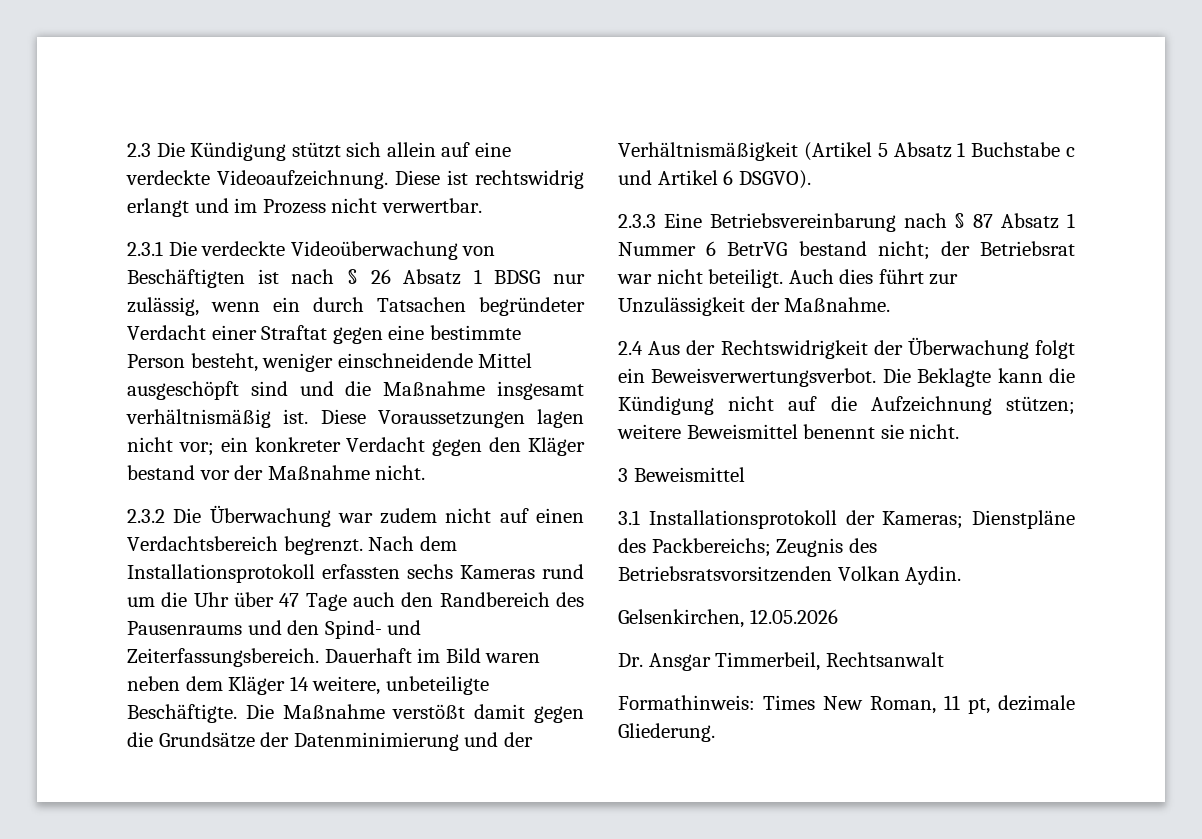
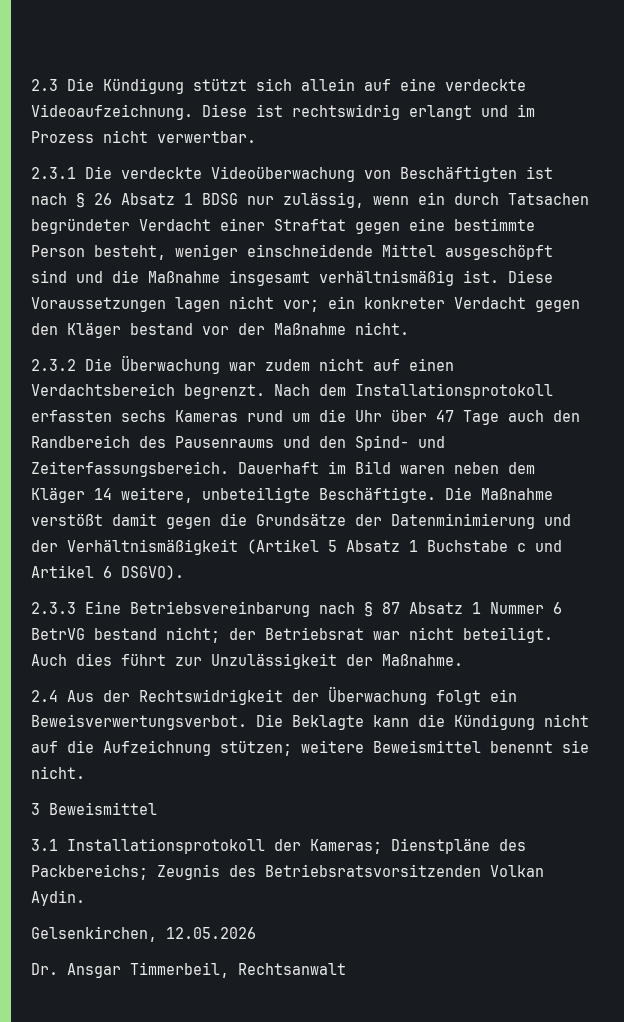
[618,695,1075,714] [618,723,715,742] // Formathinweis: Times New Roman, 11 pt, dezimale Gliederung. -> (346, 969) none

